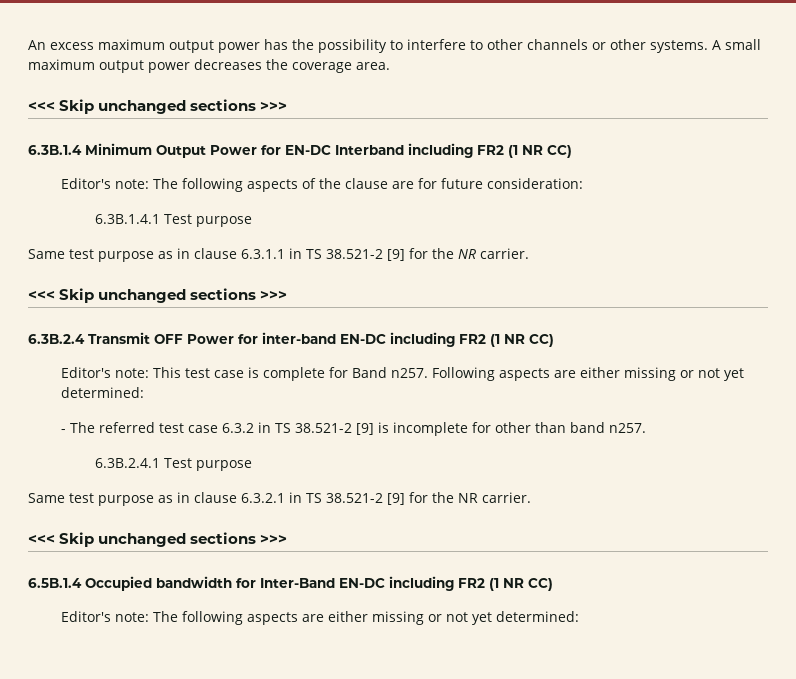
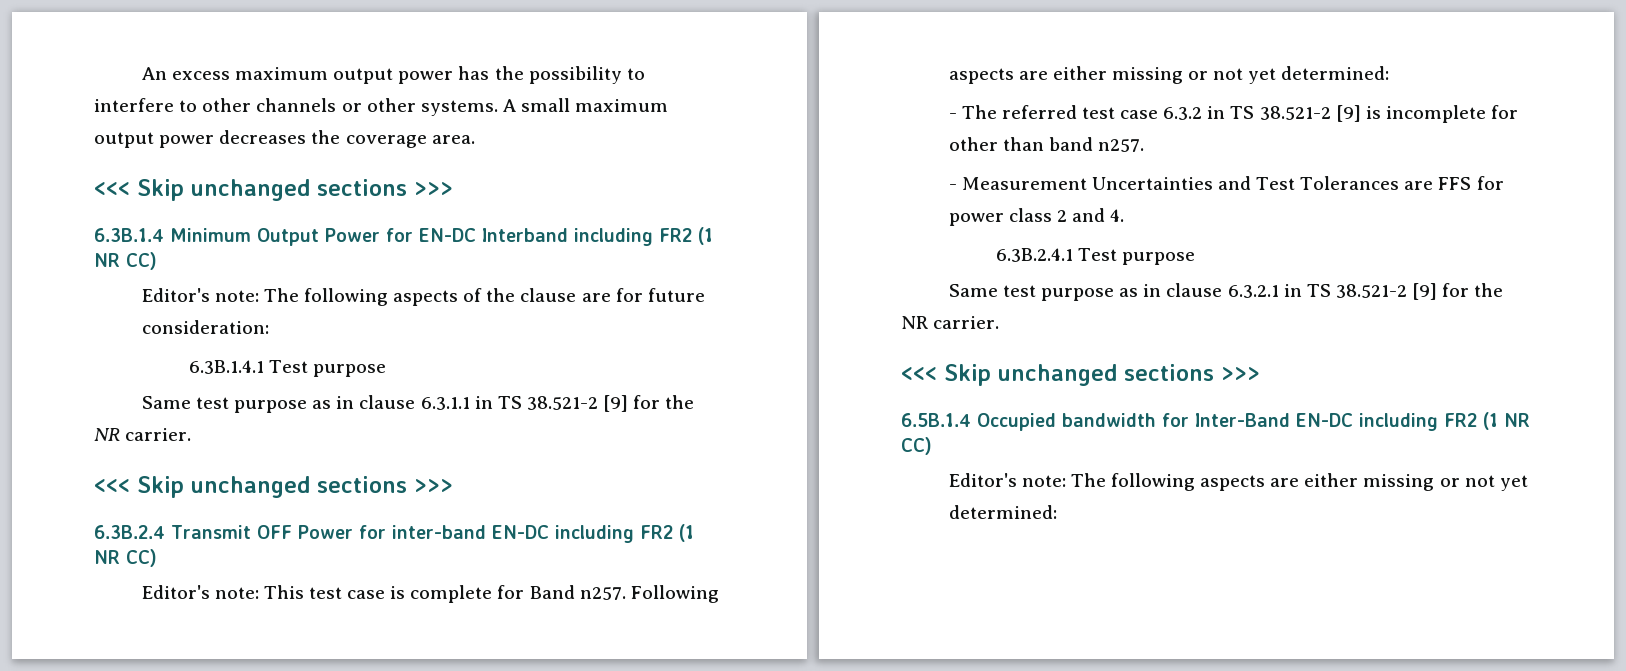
(647, 428) none -> [948,176,1504,190] [948,208,1125,226] // - Measurement Uncertainties and Test Tolerances are FFS for power class 2 and 4.

